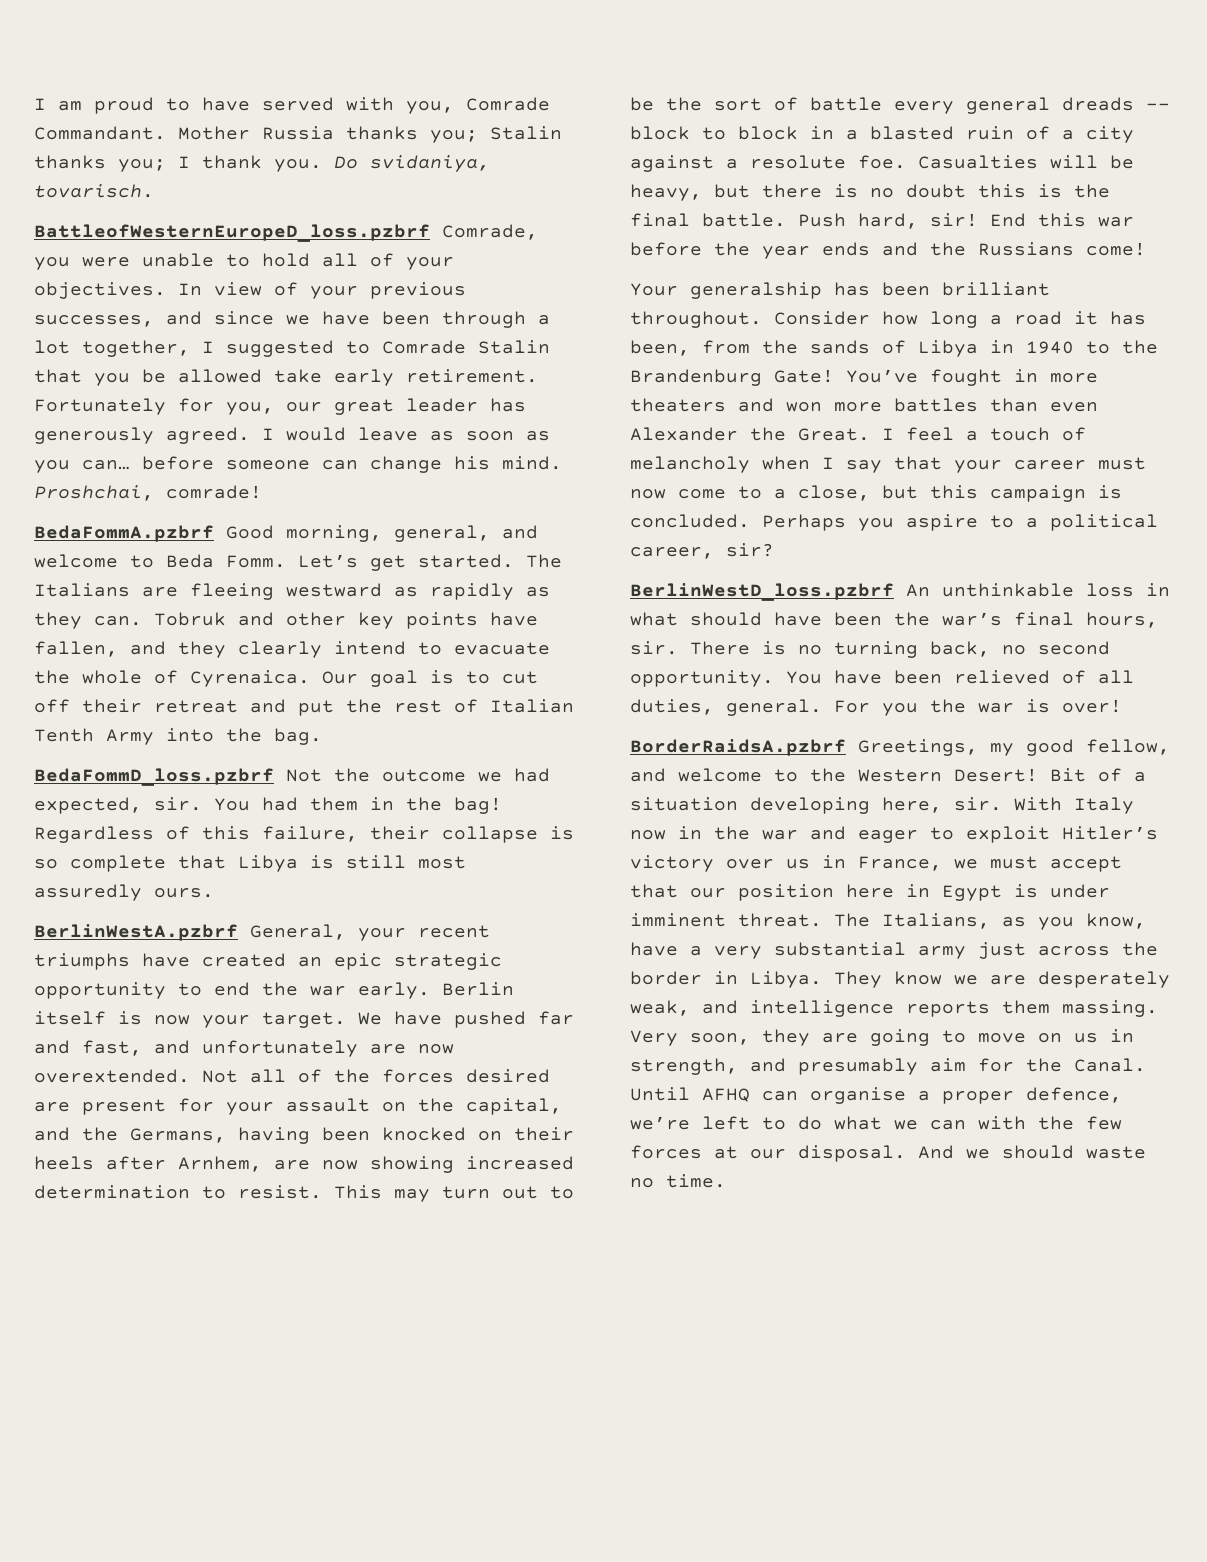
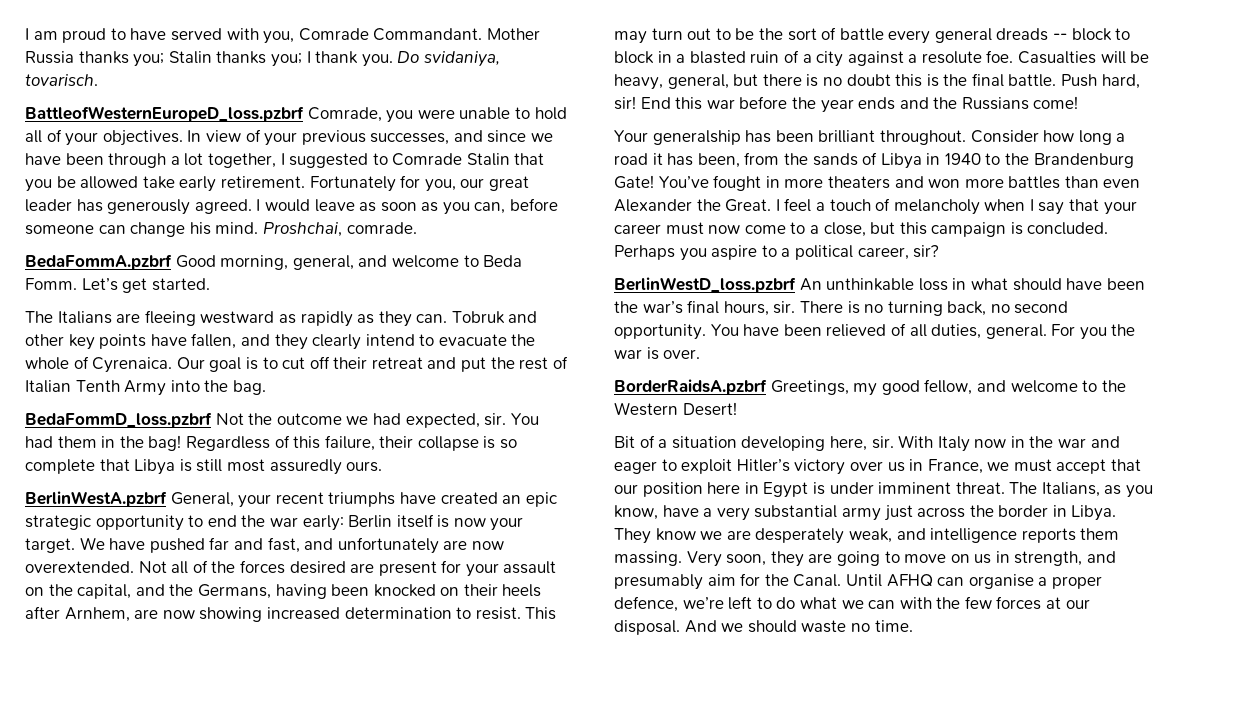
[82,460,130,470] can… -> [474,202,506,214] can,
[166,485,262,499] comrade! -> [346,222,417,234] comrade.
(514, 561) none -> (210, 284) //
[358,982,430,999] early. -> [302,515,344,531] early:
(702, 192) none -> [667,74,729,89] general,
[1062,699,1122,713] over! -> [663,349,701,359] over.
(1038, 775) none -> (737, 409) //

